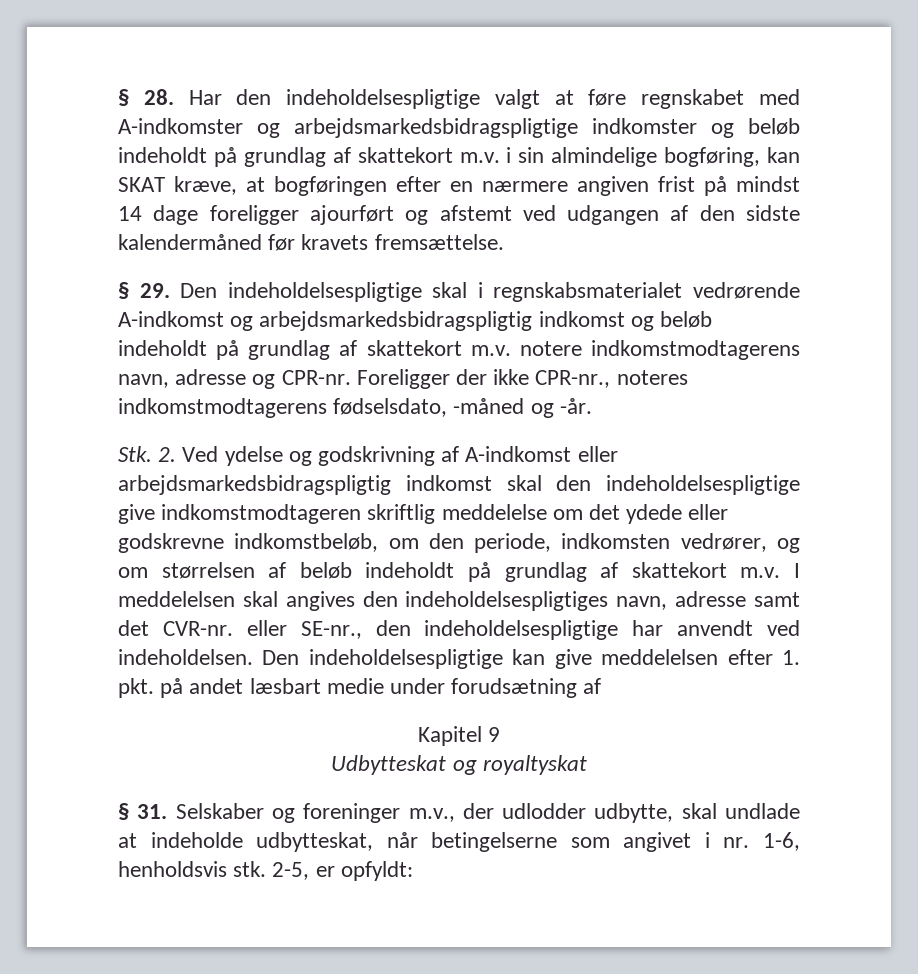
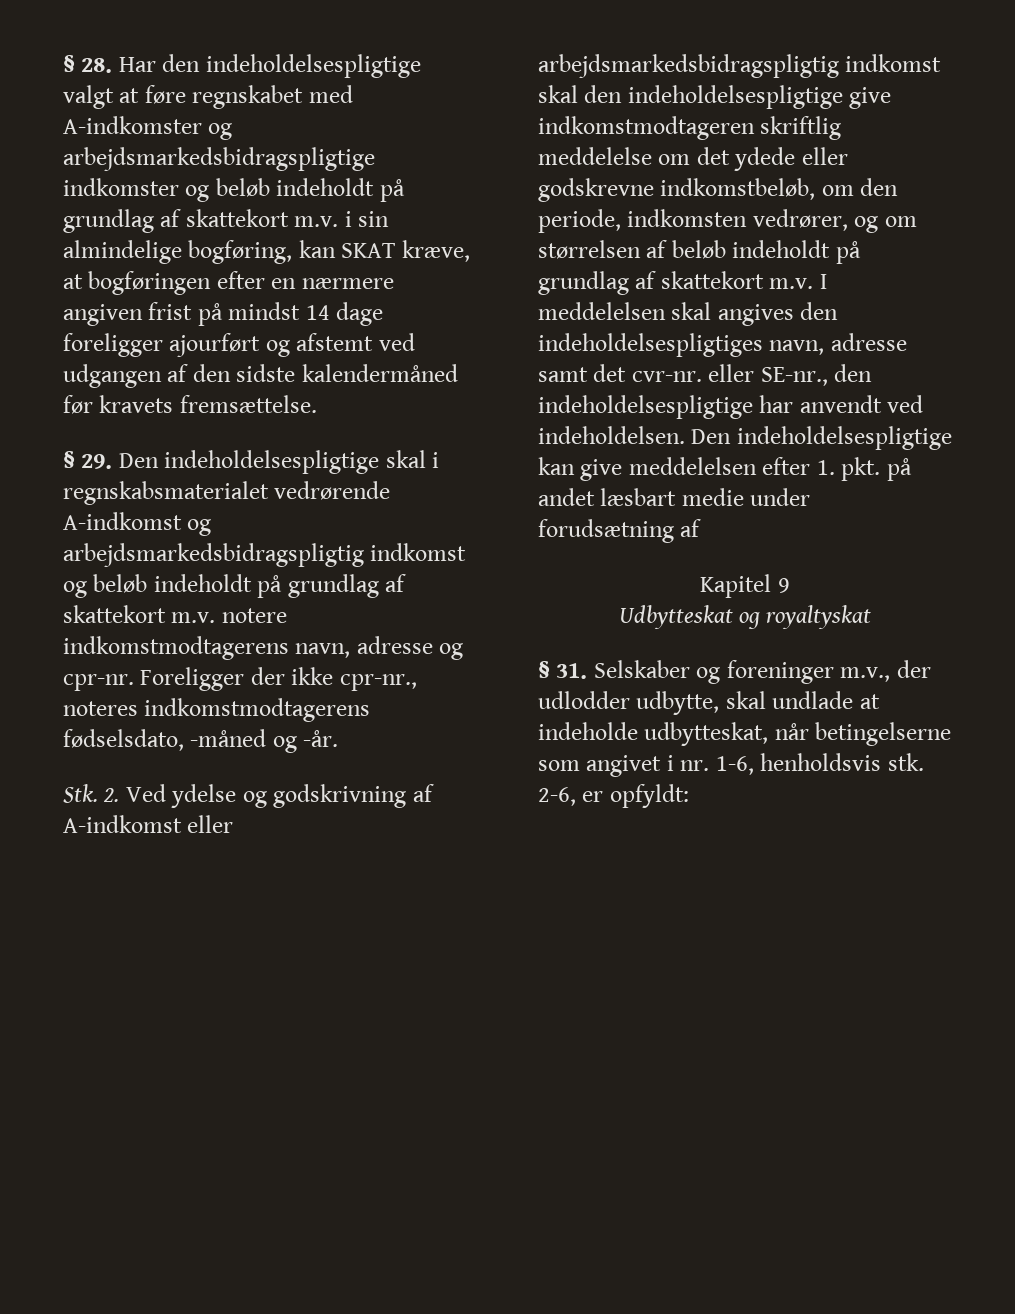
[281,370,351,385] CPR-nr. -> [63,674,134,691] cpr-nr.
[535,370,611,388] CPR-nr., -> [339,674,417,691] cpr-nr.,
[162,621,233,636] CVR-nr. -> [631,371,702,382] cvr-nr.
[272,862,310,880] 2-5, -> [538,787,576,806] 2-6,

